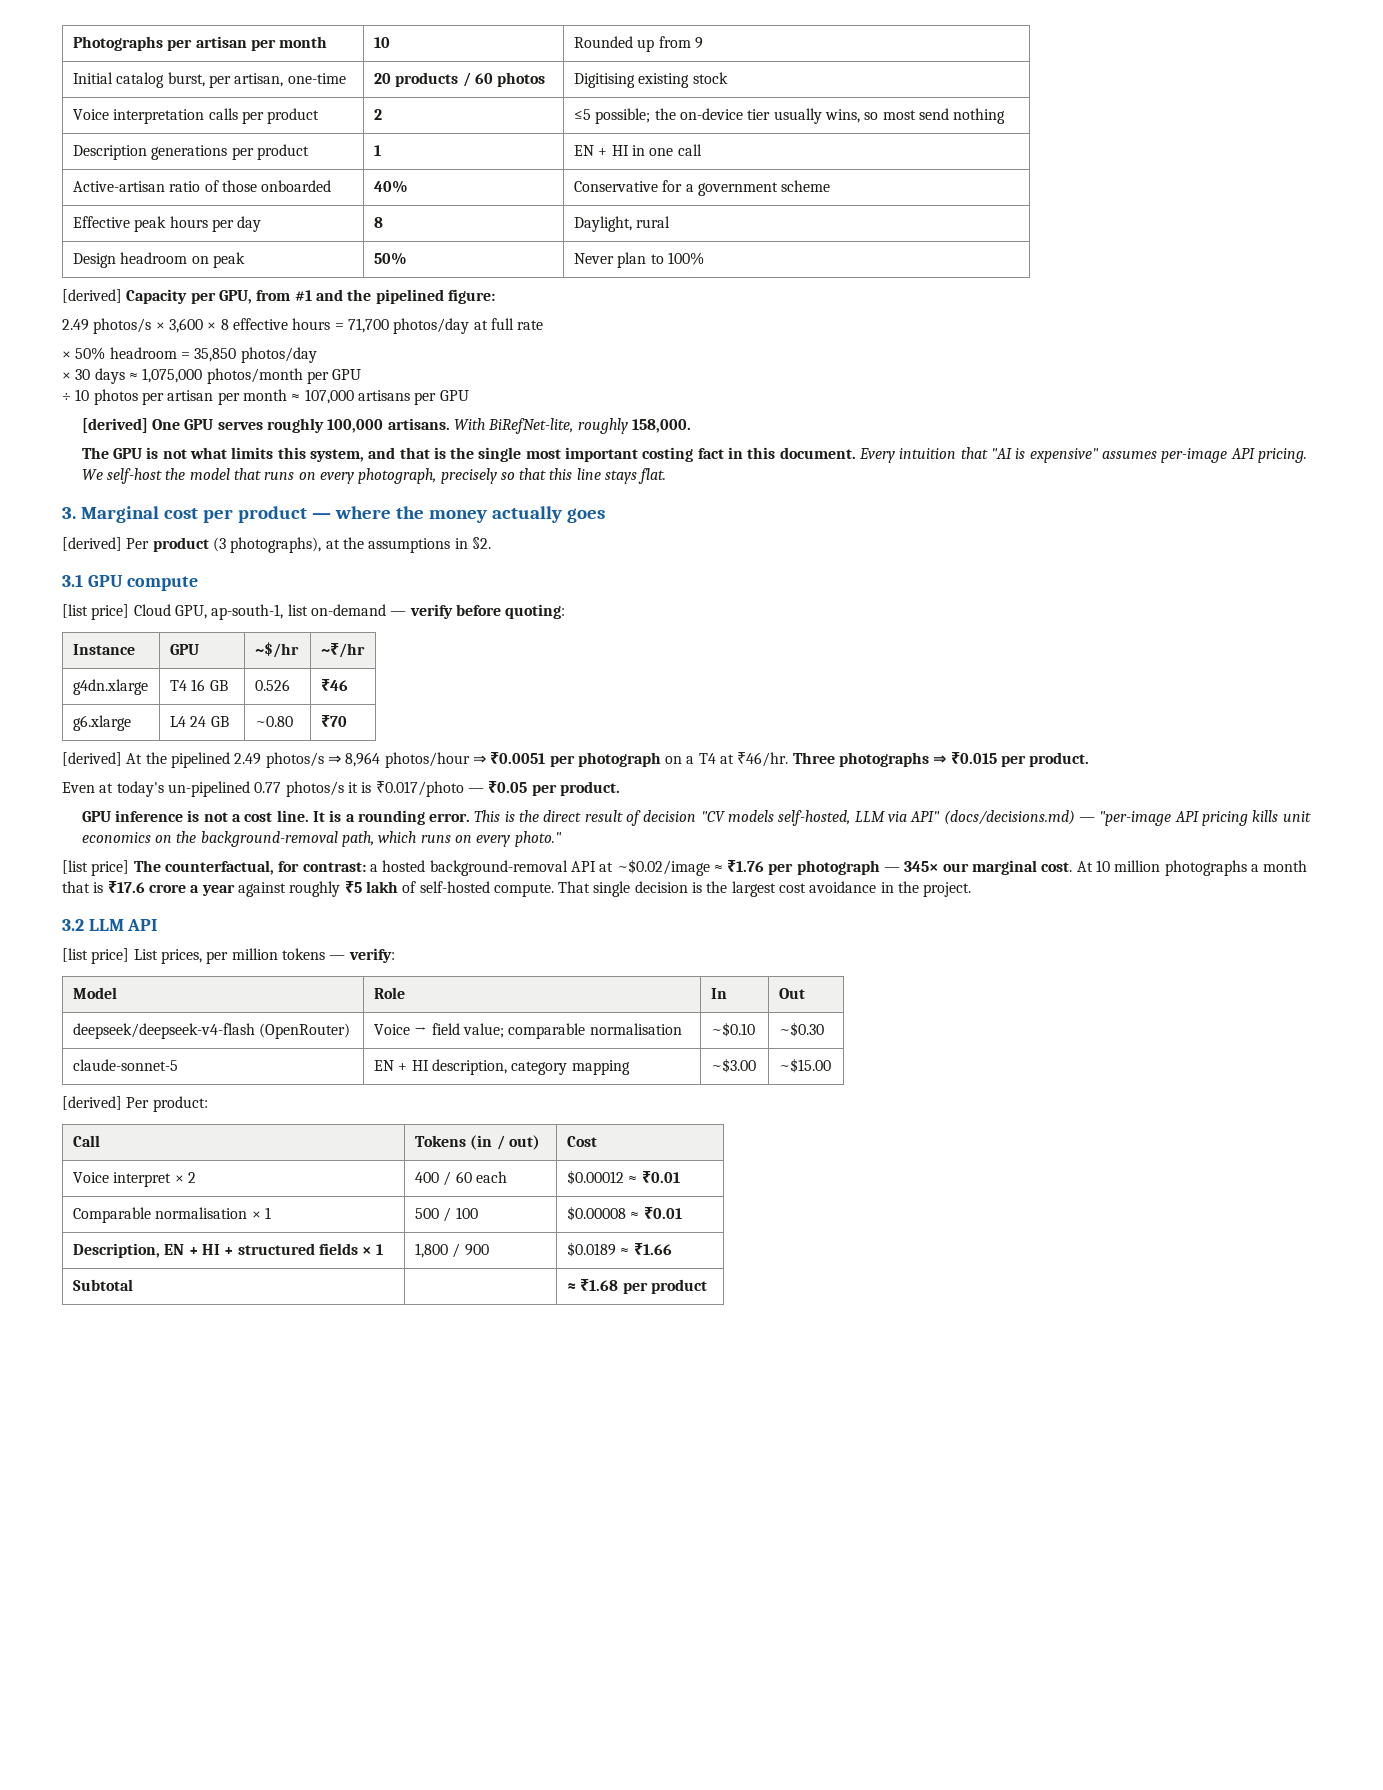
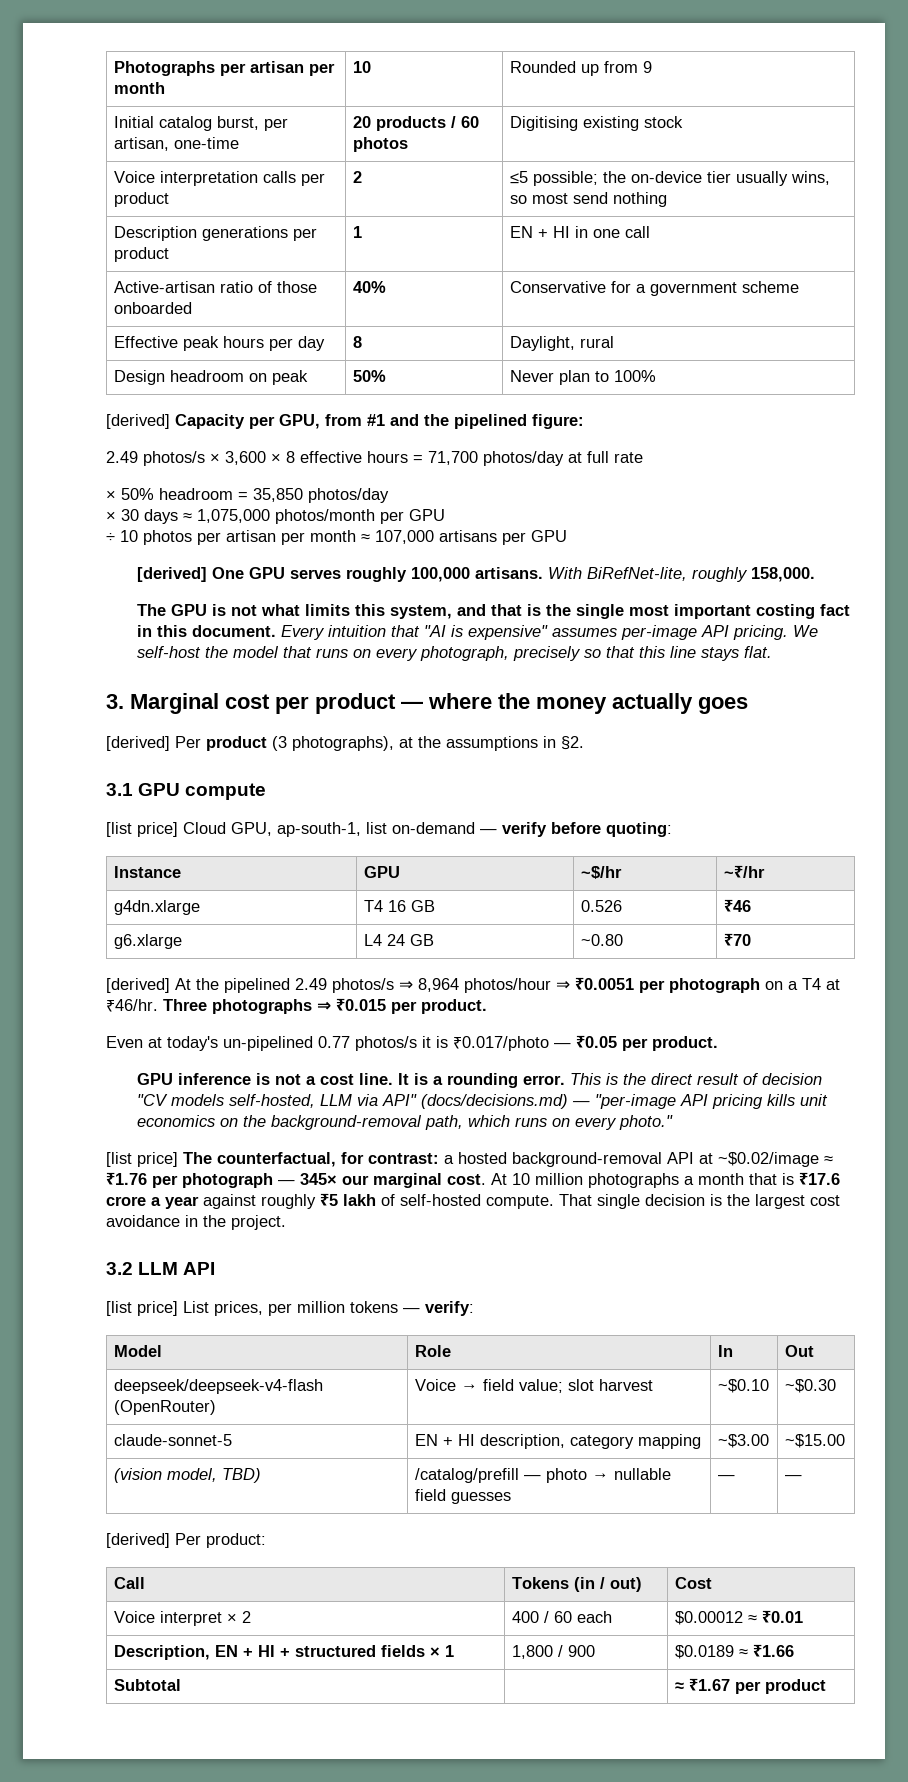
[508,1023,682,1039] comparable normalisation -> [567,1379,653,1391] slot harvest
(831, 1065) none -> [113,1468,261,1483] [414,1468,671,1483] [414,1489,511,1504] [717,1475,735,1480] [784,1475,802,1480] // (vision model, TBD) | /catalog/prefill — photo → nullable field guesses | — | —
[72,1207,271,1223] [414,1207,478,1222] [566,1206,682,1221] // Comparable normalisation × 1 | 500 / 100 | $0.00008 ≈ ₹0.01 -> (803, 1616) none
[580,1279,619,1291] ₹1.68 -> [688,1678,730,1691] ₹1.67

